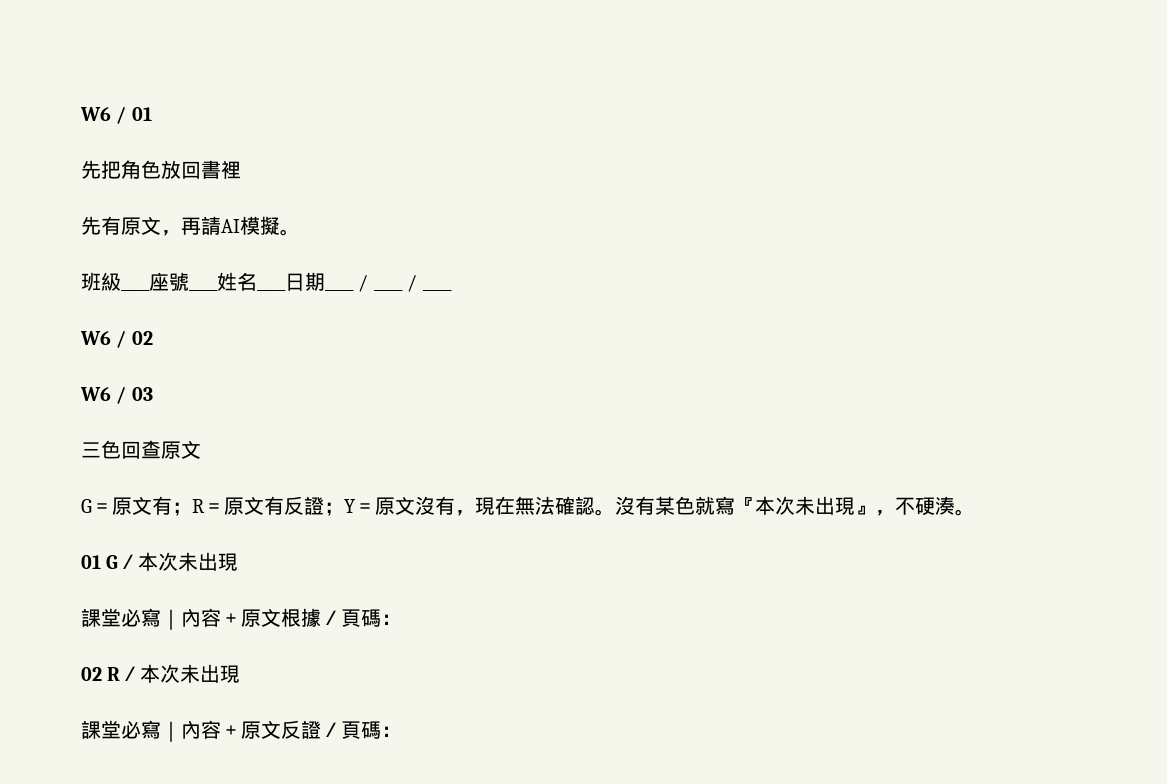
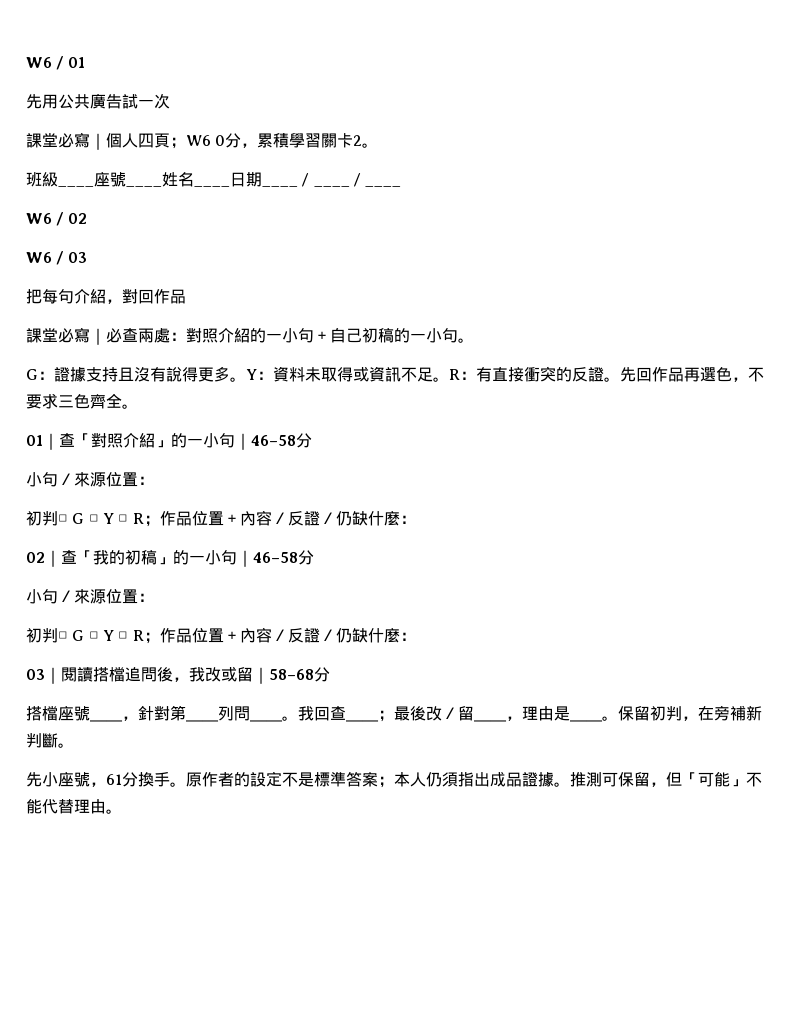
[101,160,241,179] [81,216,280,236] 把角色放回書裡 // 先有原文，再請AI模擬 -> [42,93,170,109] [26,132,363,150] 用公共廣告試一次 // 課堂必寫｜個人四頁；W6 0分，累積學習關卡2
[81,440,201,459] [81,496,975,516] [81,552,239,571] [81,608,401,630] [81,664,241,683] [81,720,401,742] 三色回查原文 // G＝原文有；R＝原文有反證；Y＝原文沒有，現在無法確認。沒有某色就寫『本次未出現』，不硬湊。 // 01 G／本次未出現 // 課堂必寫｜內容＋原文根據／頁碼： // 02 R／本次未出現 // 課堂必寫｜內容＋原文反證／頁碼： -> [26,289,186,304] [26,327,474,345] [26,366,764,382] [26,393,138,409] [26,433,312,450] [26,472,154,487] [26,510,416,527] [26,550,314,567] [26,589,154,604] [26,627,416,644] [26,667,330,684] [26,705,762,722] [26,733,74,748] [26,771,762,788] [26,799,122,814] 把每句介紹，對回作品 // 課堂必寫｜必查兩處：對照介紹的一小句＋自己初稿的一小句。 // G：證據支持且沒有說得更多。Y：資料未取得或資訊不足。R：有直接衝突的反證。先回作品再選色，不要求三色齊全。 // 01｜查「對照介紹」的一小句｜46–58分 // 小句／來源位置： // 初判□ G □ Y □ R；作品位置＋內容／反證／仍缺什麼： // 02｜查「我的初稿」的一小句｜46–58分 // 小句／來源位置： // 初判□ G □ Y □ R；作品位置＋內容／反證／仍缺什麼： // 03｜閱讀搭檔追問後，我改或留｜58–68分 // 搭檔座號＿＿，針對第＿＿列問＿＿。我回查＿＿；最後改／留＿＿，理由是＿＿。保留初判，在旁補新判斷。 // 先小座號，61分換手。原作者的設定不是標準答案；本人仍須指出成品證據。推測可保留，但「可能」不能代替理由。

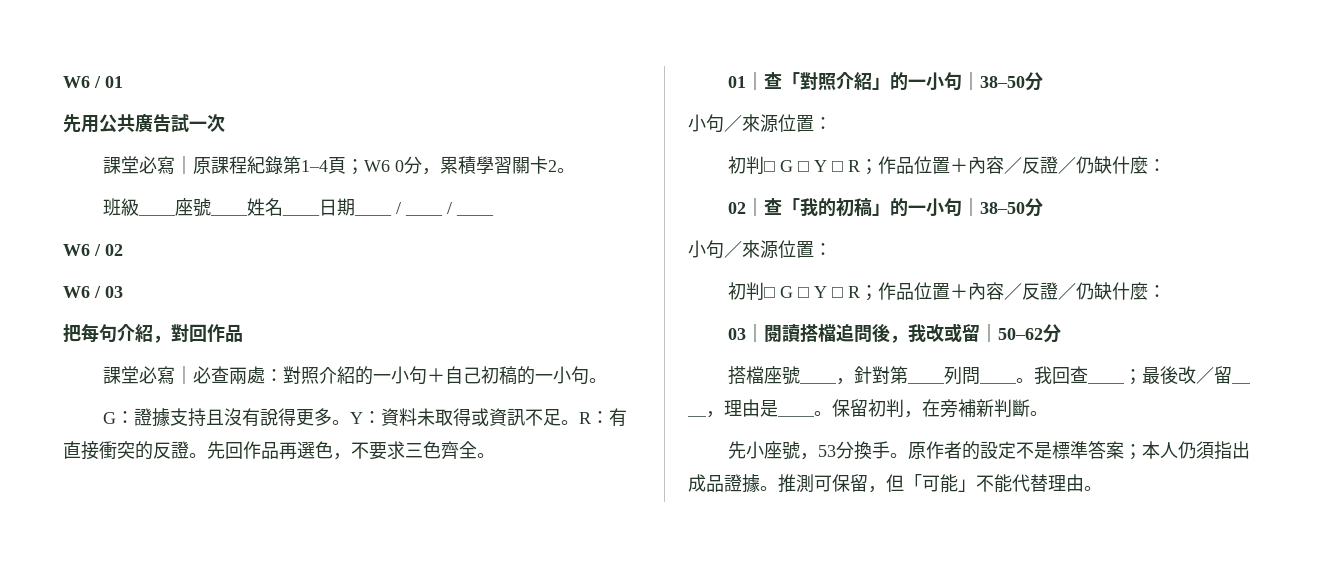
[106,133,154,148] 個人四 -> [192,156,328,174] 原課程紀錄第1–4
[251,435,296,446] 46–58 -> [979,76,1025,88] 38–50
[253,552,298,563] 46–58 -> [979,202,1025,214] 38–50
[269,669,314,680] 58–68 -> [997,328,1043,340] 50–62
[106,774,122,785] 61 -> [817,445,836,457] 53

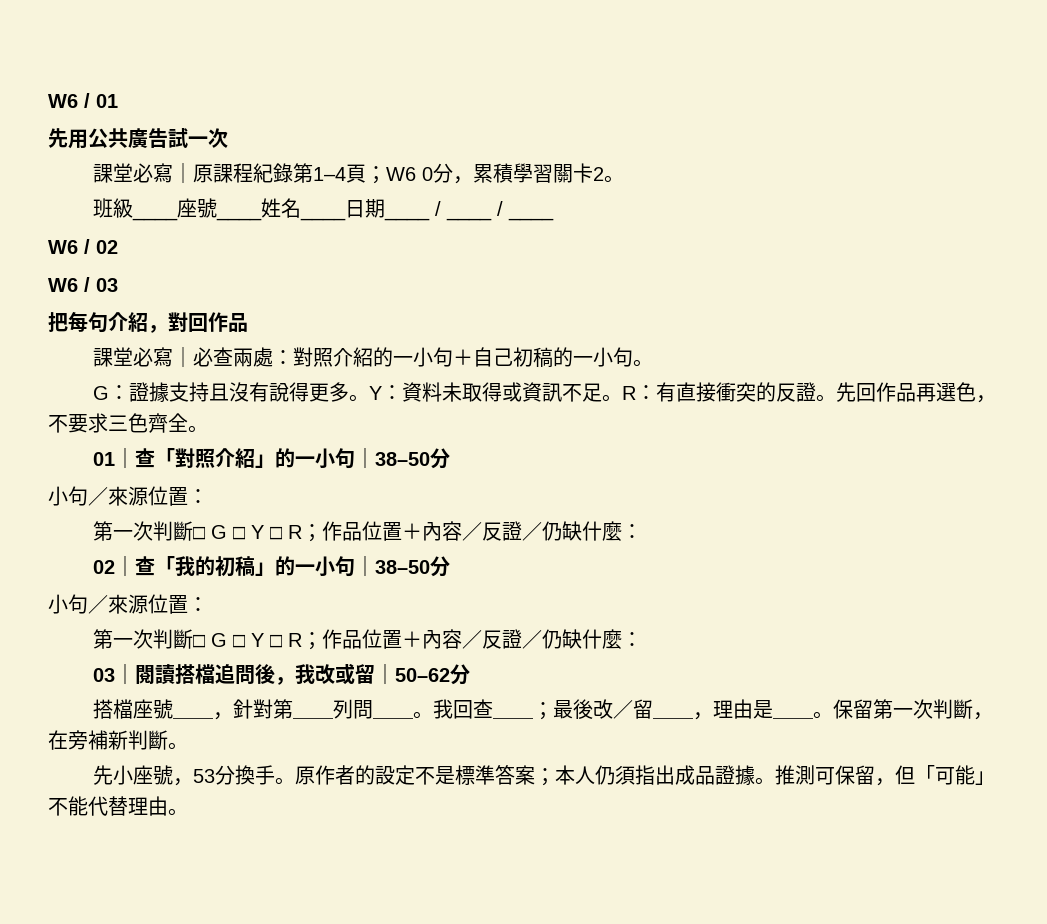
[727,156,764,174] 初判 -> [93,521,194,541] 第一次判斷
[727,282,764,300] 初判 -> [93,629,194,649] 第一次判斷
[868,399,904,417] 初判 -> [873,699,974,719] 第一次判斷

